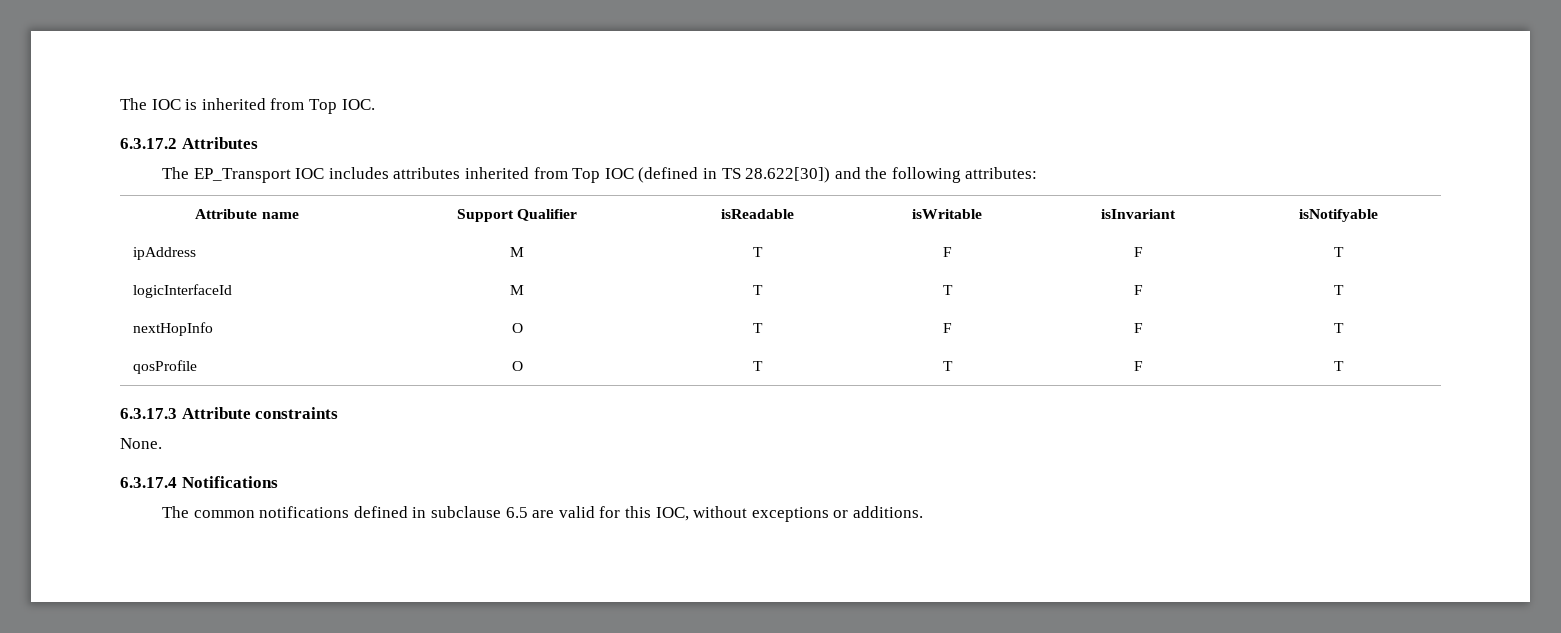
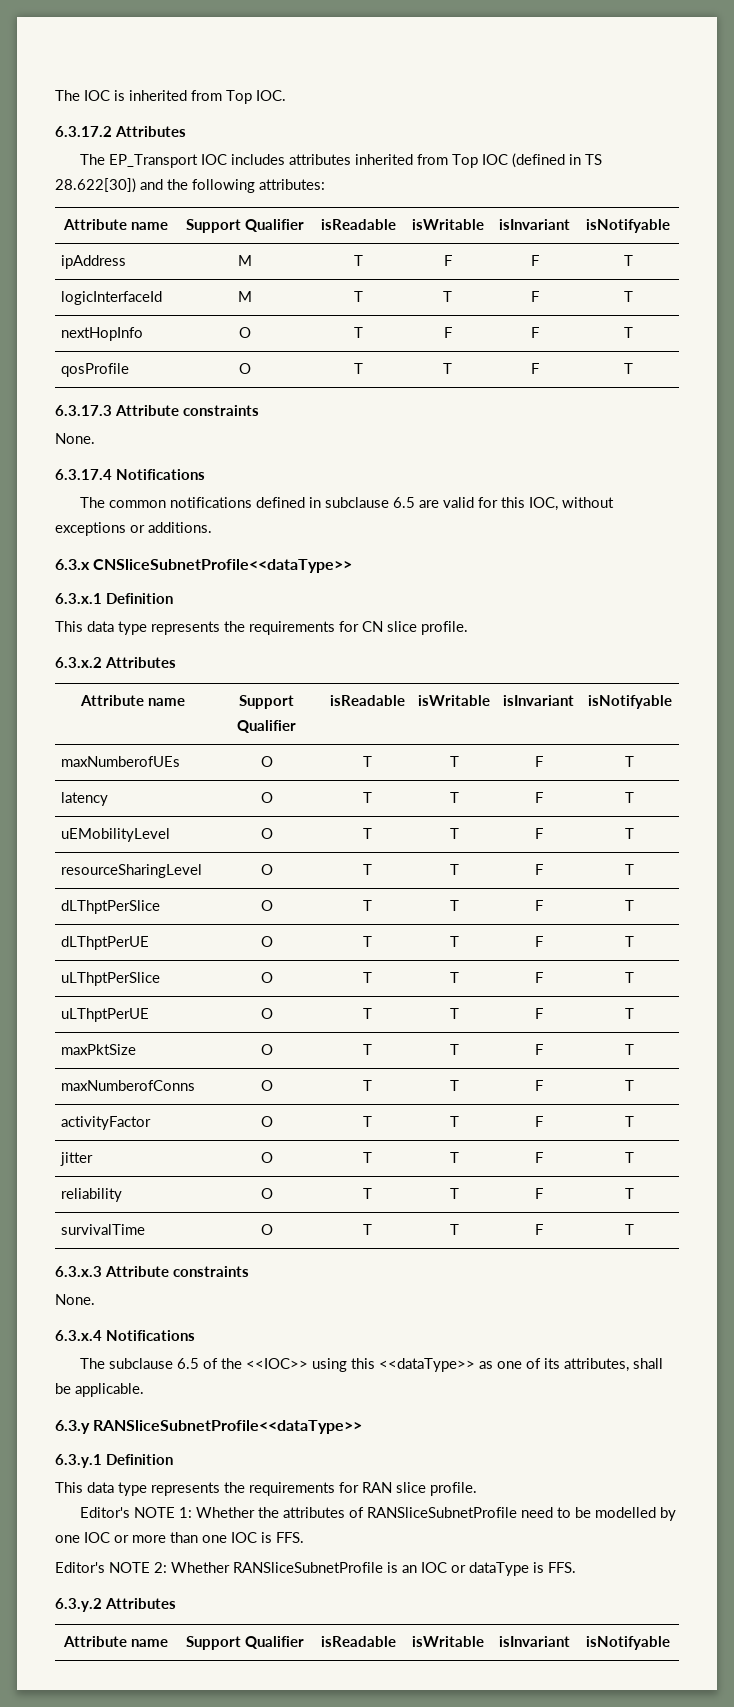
(923, 512) none -> [55,559,353,573] [55,593,173,604] [55,621,468,635] [55,657,176,668] [79,695,185,706] [239,695,294,709] [237,720,296,733] [329,695,405,706] [417,695,490,706] [502,695,574,706] [587,695,672,709] [61,756,181,767] [260,756,273,767] [362,756,372,767] [449,756,459,767] [534,756,543,767] [625,756,634,767] [61,792,109,806] [260,792,273,803] [362,792,372,803] [449,792,459,803] [534,792,543,803] [625,792,634,803] [61,828,171,842] [260,828,273,839] [362,828,372,839] [449,828,459,839] [534,828,543,839] [625,828,634,839] [61,864,203,878] [260,864,273,875] [362,864,372,875] [449,864,459,875] [534,864,543,875] [625,864,634,875] [61,900,161,914] [260,900,273,911] [362,900,372,911] [449,900,459,911] [534,900,543,911] [625,900,634,911] [61,936,150,950] [260,936,273,947] [362,936,372,947] [449,936,459,947] [534,936,543,947] [625,936,634,947] [61,972,161,986] [260,972,273,983] [362,972,372,983] [449,972,459,983] [534,972,543,983] [625,972,634,983] [61,1008,150,1022] [260,1008,273,1019] [362,1008,372,1019] [449,1008,459,1019] [534,1008,543,1019] [625,1008,634,1019] [61,1044,137,1055] [260,1044,273,1055] [362,1044,372,1055] [449,1044,459,1055] [534,1044,543,1055] [625,1044,634,1055] [61,1080,196,1091] [260,1080,273,1091] [362,1080,372,1091] [449,1080,459,1091] [534,1080,543,1091] [625,1080,634,1091] [61,1116,152,1130] [260,1116,273,1127] [362,1116,372,1127] [449,1116,459,1127] [534,1116,543,1127] [625,1116,634,1127] [60,1152,94,1166] [260,1152,273,1163] [362,1152,372,1163] [449,1152,459,1163] [534,1152,543,1163] [625,1152,634,1163] [61,1188,123,1202] [260,1188,273,1199] [362,1188,372,1199] [449,1188,459,1199] [534,1188,543,1199] [625,1188,634,1199] [61,1224,146,1235] [260,1224,273,1235] [362,1224,372,1235] [449,1224,459,1235] [534,1224,543,1235] [625,1224,634,1235] [55,1266,249,1277] [55,1294,95,1305] [55,1330,195,1341] [79,1358,663,1372] [55,1383,144,1397] [55,1420,363,1434] [55,1454,173,1468] [55,1482,477,1496] [79,1507,676,1521] [55,1532,304,1543] [55,1562,576,1576] [55,1598,176,1612] [63,1636,168,1647] [185,1636,304,1650] [320,1636,396,1647] [411,1636,484,1647] [498,1636,570,1647] [586,1636,670,1650] // 6.3.x CNSliceSubnetProfile<<dataType>> // 6.3.x.1 Definition // This data type represents the requirements for CN slice profile. // 6.3.x.2 Attributes // Attribute name | Support Qualifier | isReadable | isWritable | isInvariant | isNotifyable // maxNumberofUEs | O | T | T | F | T // latency | O | T | T | F | T // uEMobilityLevel | O | T | T | F | T // resourceSharingLevel | O | T | T | F | T // dLThptPerSlice | O | T | T | F | T // dLThptPerUE | O | T | T | F | T // uLThptPerSlice | O | T | T | F | T // uLThptPerUE | O | T | T | F | T // maxPktSize | O | T | T | F | T // maxNumberofConns | O | T | T | F | T // activityFactor | O | T | T | F | T // jitter | O | T | T | F | T // reliability | O | T | T | F | T // survivalTime | O | T | T | F | T // 6.3.x.3 Attribute constraints // None. // 6.3.x.4 Notifications // The subclause 6.5 of the <<IOC>> using this <<dataType>> as one of its attributes, shall be applicable. // 6.3.y RANSliceSubnetProfile<<dataType>> // 6.3.y.1 Definition // This data type represents the requirements for RAN slice profile. // Editor's NOTE 1: Whether the attributes of RANSliceSubnetProfile need to be modelled by one IOC or more than one IOC is FFS. // Editor's NOTE 2: Whether RANSliceSubnetProfile is an IOC or dataType is FFS. // 6.3.y.2 Attributes // Attribute name | Support Qualifier | isReadable | isWritable | isInvariant | isNotifyable

